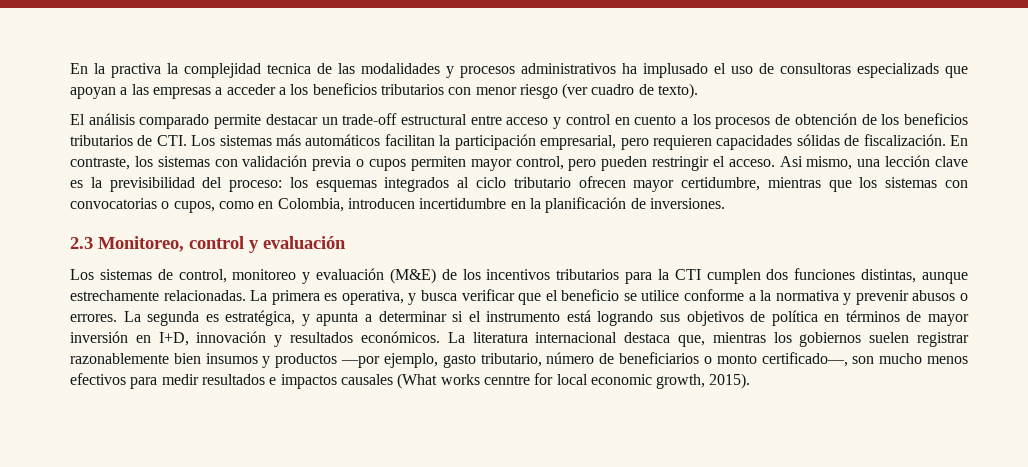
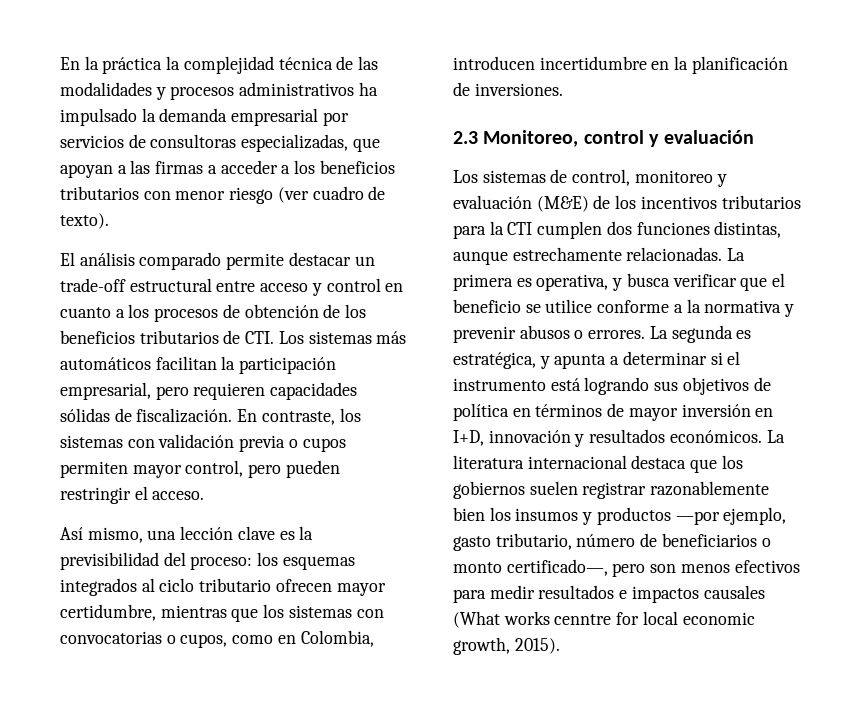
[111,63,161,78] practiva -> [102,57,163,74] práctica
[267,63,311,74] tecnica -> [278,57,333,70] técnica
[643,63,753,78] implusado el uso -> [60,108,349,126] [60,135,124,148] impulsado la demanda empresarial por servicios
[857,63,939,78] especializads -> [241,134,349,152] especializadas,
[152,87,211,99] empresas -> [155,161,204,174] firmas
[634,115,677,125] cuento -> [60,307,111,318] cuanto
[779,156,803,167] Asi -> [60,527,83,540] // Así
[677,332,766,347] que, mientras -> [690,459,718,473] que
(201, 358) none -> [489,507,511,521] los
[852,353,923,364] son mucho -> [612,563,677,577] pero son

